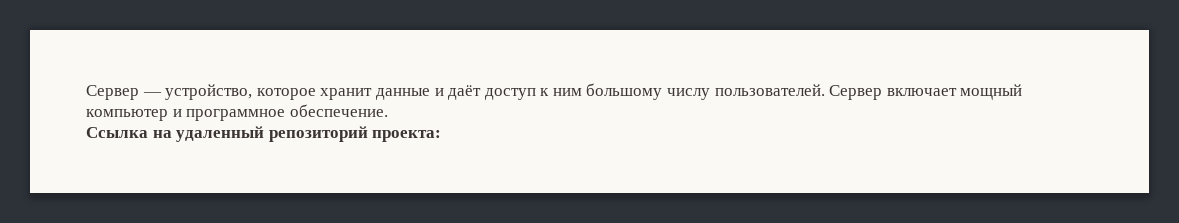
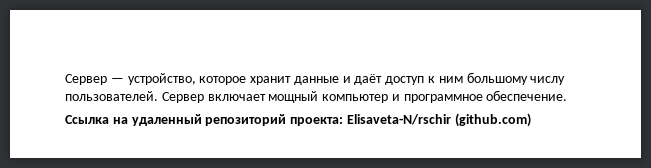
(442, 136) none -> [346,113,531,127] Elisaveta-N/rschir (github.com)

